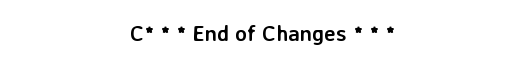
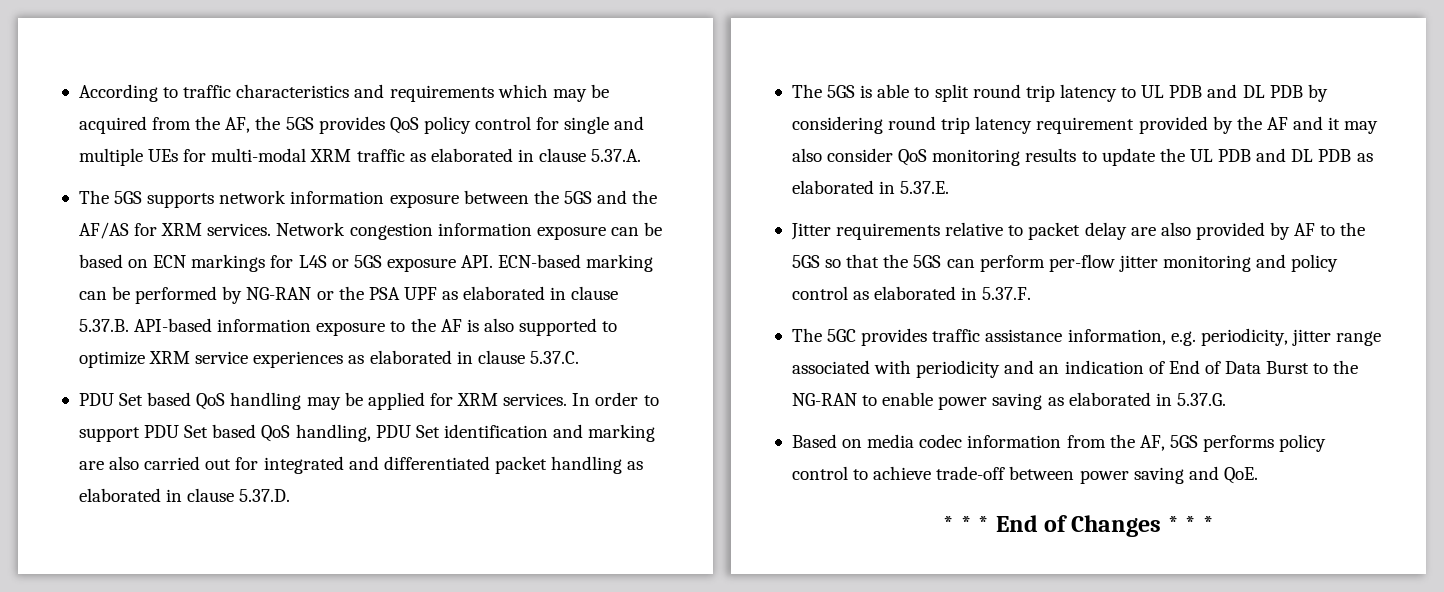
[130,26,154,41] C* -> [78,84,609,102] [78,116,645,134] [78,148,642,166] [78,190,658,208] [78,222,663,240] [78,254,654,272] [78,286,619,304] [78,318,618,336] [78,350,579,368] [78,392,659,410] [78,424,656,442] [78,456,644,474] [78,488,291,502] [791,84,1328,102] [791,116,1379,134] [791,148,1373,166] [791,180,950,194] [790,222,1366,240] [791,254,1339,272] [791,286,1032,300] [791,328,1382,346] [791,360,1359,378] [791,392,1226,410] [791,434,1327,452] [791,466,1258,484] [943,516,955,532] According to traffic characteristics and requirements which may be acquired from the AF, the 5GS provides QoS policy control for single and multiple UEs for multi-modal XRM traffic as elaborated in clause 5.37.A. // The 5GS supports network information exposure between the 5GS and the AF/AS for XRM services. Network congestion information exposure can be based on ECN markings for L4S or 5GS exposure API. ECN-based marking can be performed by NG-RAN or the PSA UPF as elaborated in clause 5.37.B. API-based information exposure to the AF is also supported to optimize XRM service experiences as elaborated in clause 5.37.C. // PDU Set based QoS handling may be applied for XRM services. In order to support PDU Set based QoS handling, PDU Set identification and marking are also carried out for integrated and differentiated packet handling as elaborated in clause 5.37.D. // The 5GS is able to split round trip latency to UL PDB and DL PDB by considering round trip latency requirement provided by the AF and it may also consider QoS monitoring results to update the UL PDB and DL PDB as elaborated in 5.37.E. // Jitter requirements relative to packet delay are also provided by AF to the 5GS so that the 5GS can perform per-flow jitter monitoring and policy control as elaborated in 5.37.F. // The 5GC provides traffic assistance information, e.g. periodicity, jitter range associated with periodicity and an indication of End of Data Burst to the NG-RAN to enable power saving as elaborated in 5.37.G. // Based on media codec information from the AF, 5GS performs policy control to achieve trade-off between power saving and QoE. // *

